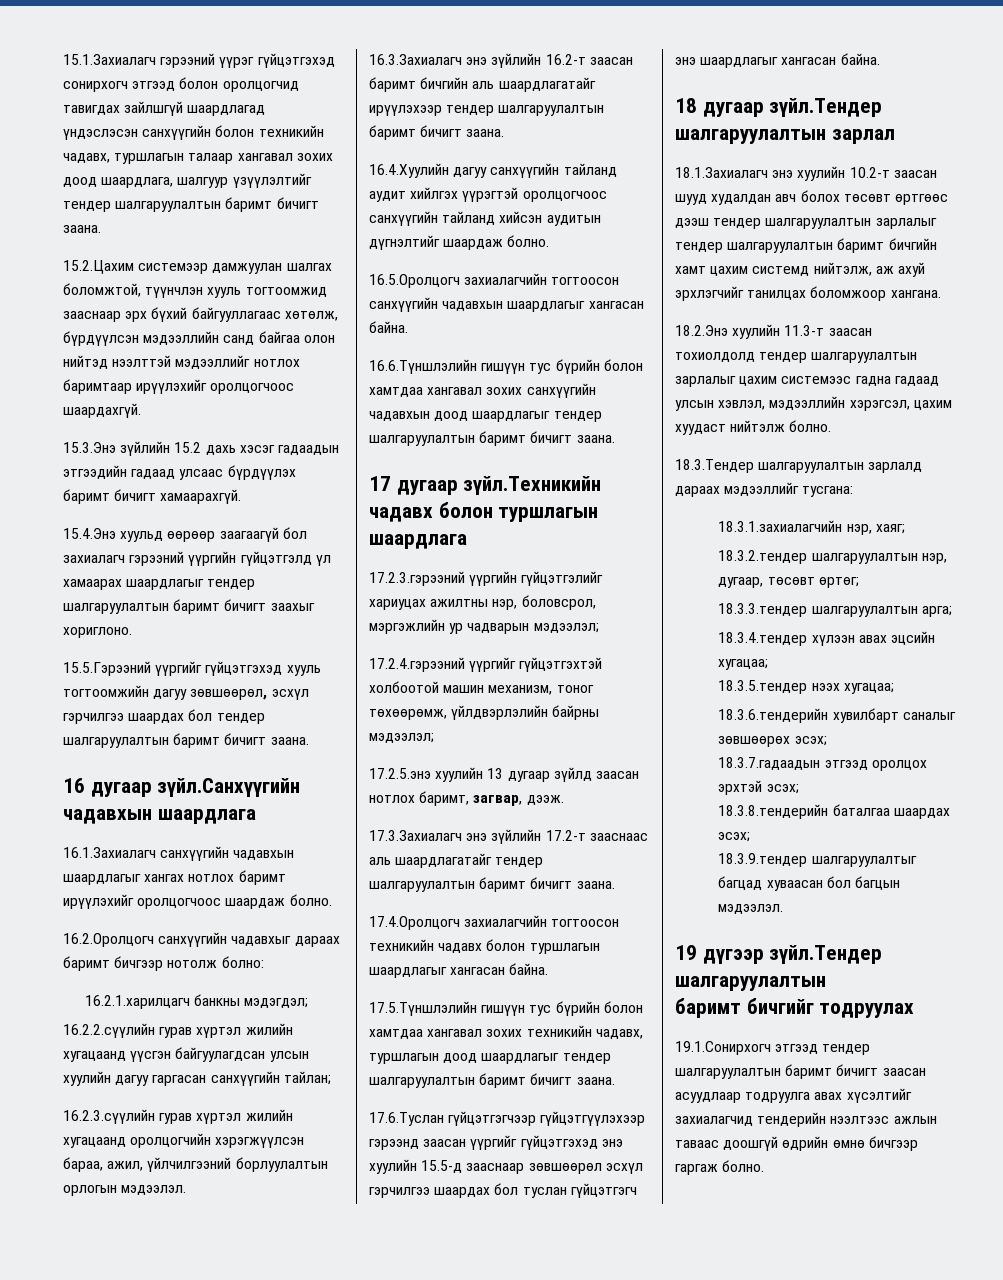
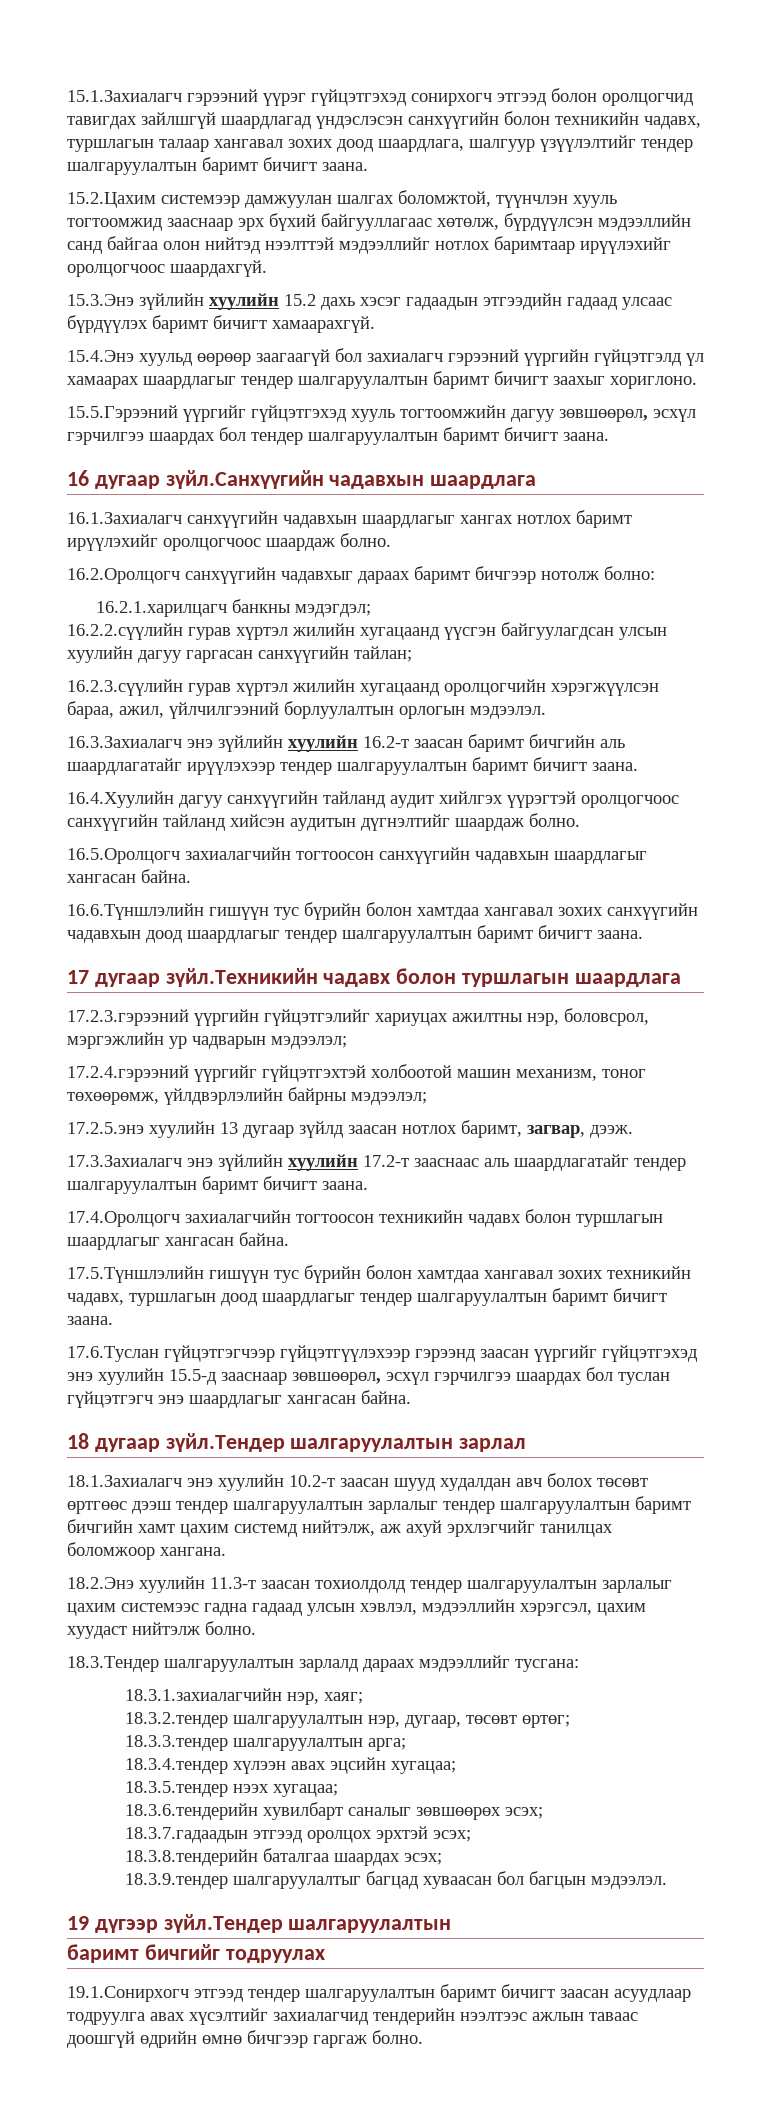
(171, 448) none -> [209,293,279,310] хуулийн
(542, 60) none -> [288,735,358,752] хуулийн
(542, 836) none -> [288,1154,358,1171] хуулийн
[528,1163,602,1174] зөвшөөрөл -> [292,1372,381,1385] зөвшөөрөл,

